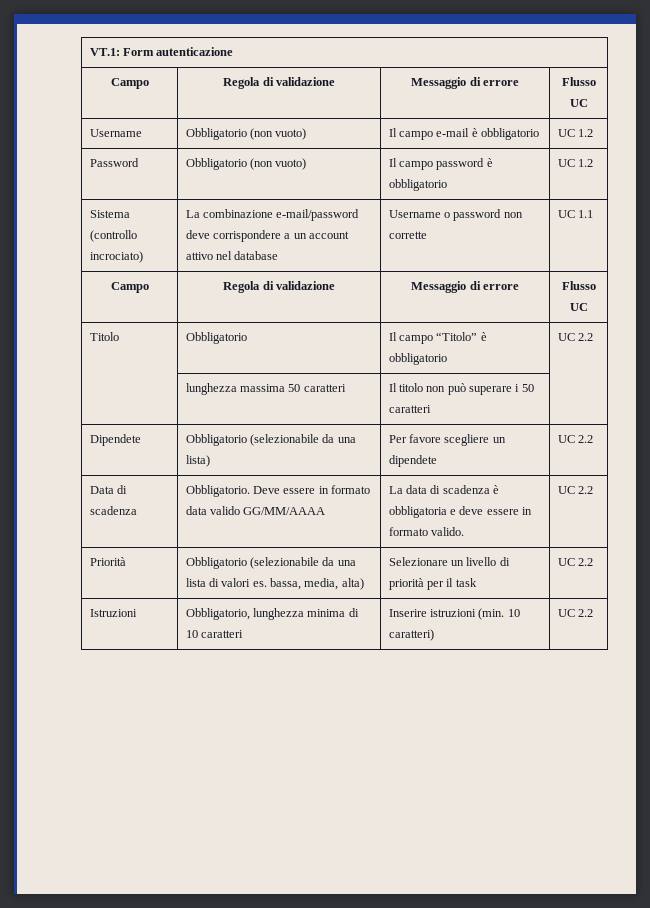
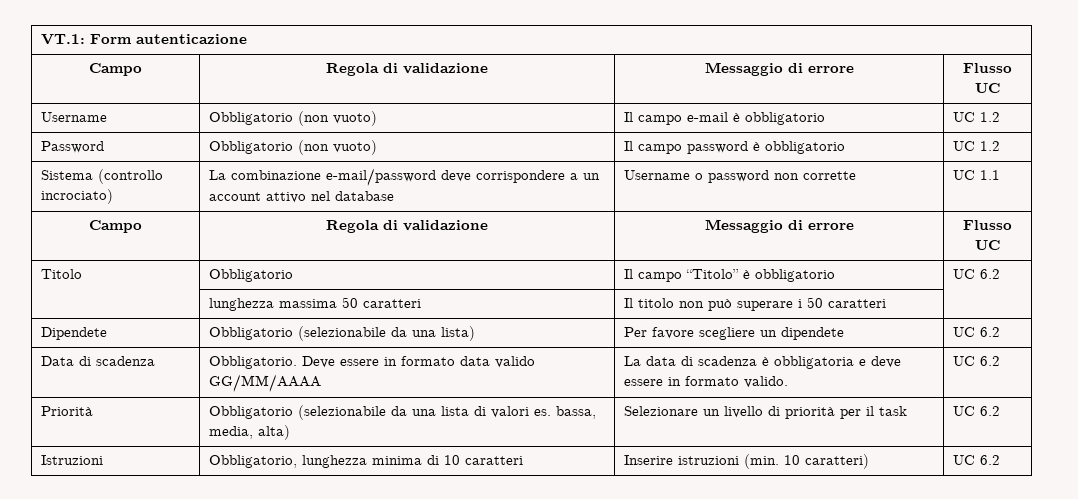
[577,333,593,341] 2.2 -> [979,269,1000,279] 6.2
[577,435,593,443] 2.2 -> [979,327,1000,337] 6.2
[577,486,593,494] 2.2 -> [979,356,1000,366] 6.2
[577,558,593,566] 2.2 -> [979,406,1000,416] 6.2
[577,609,593,617] 2.2 -> [979,455,1000,465] 6.2

